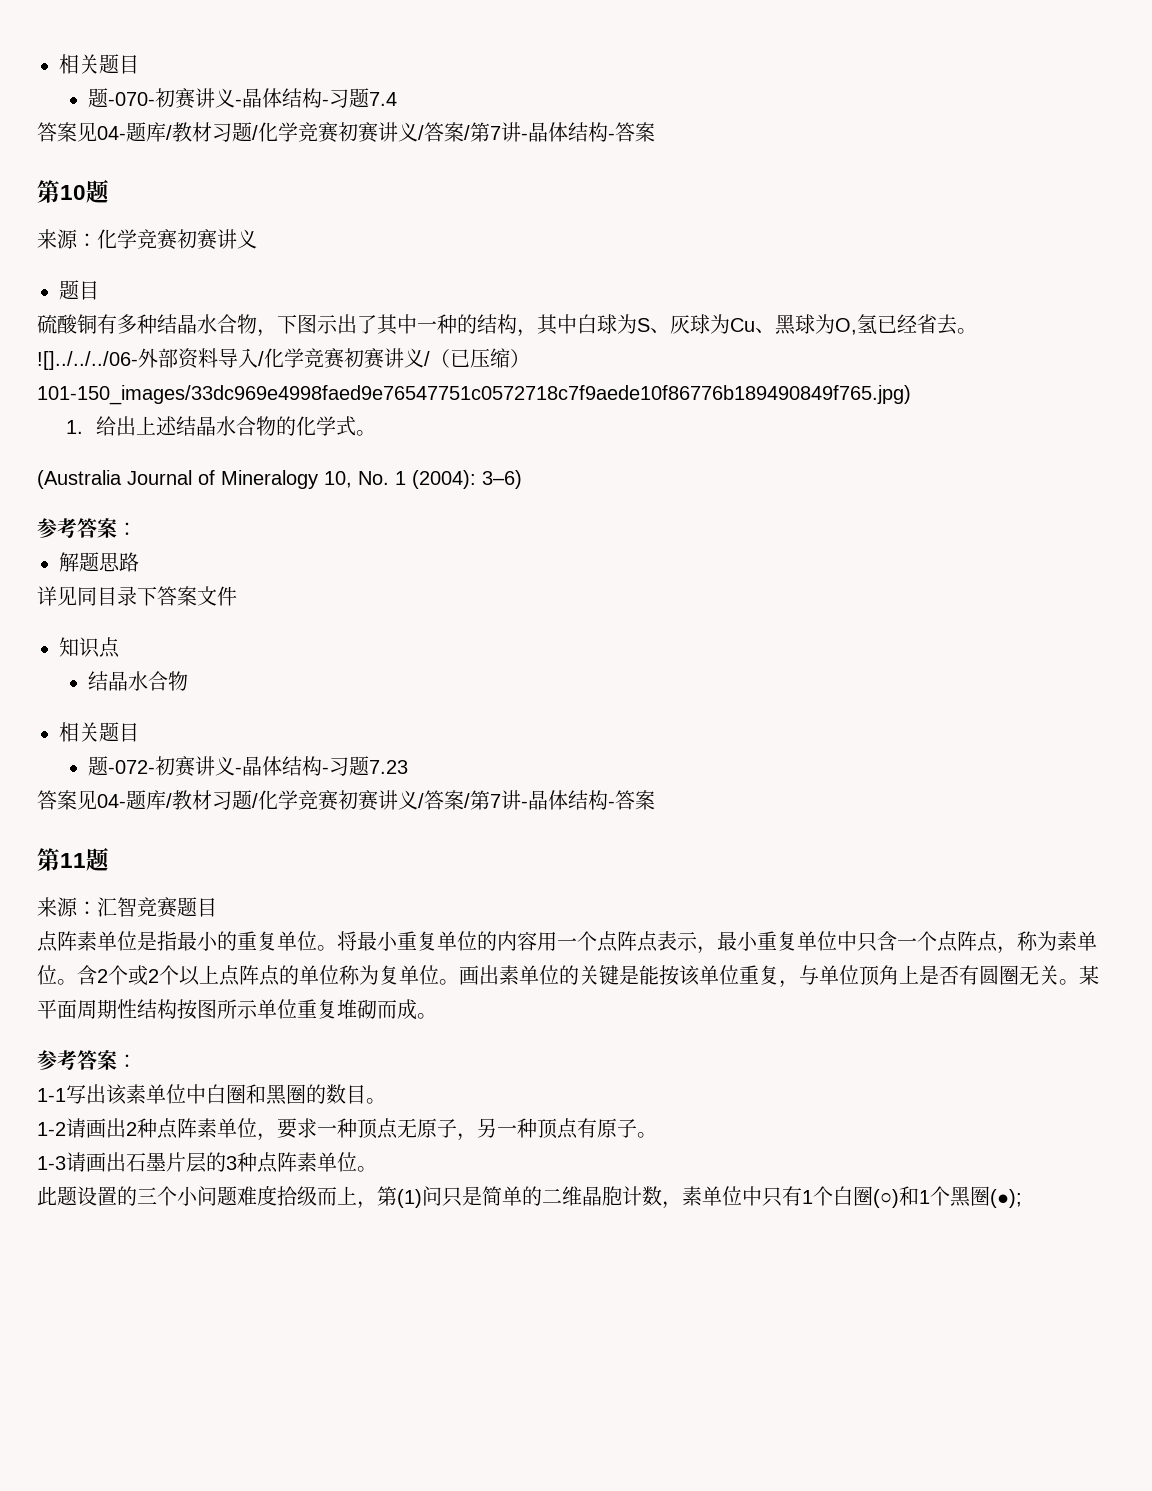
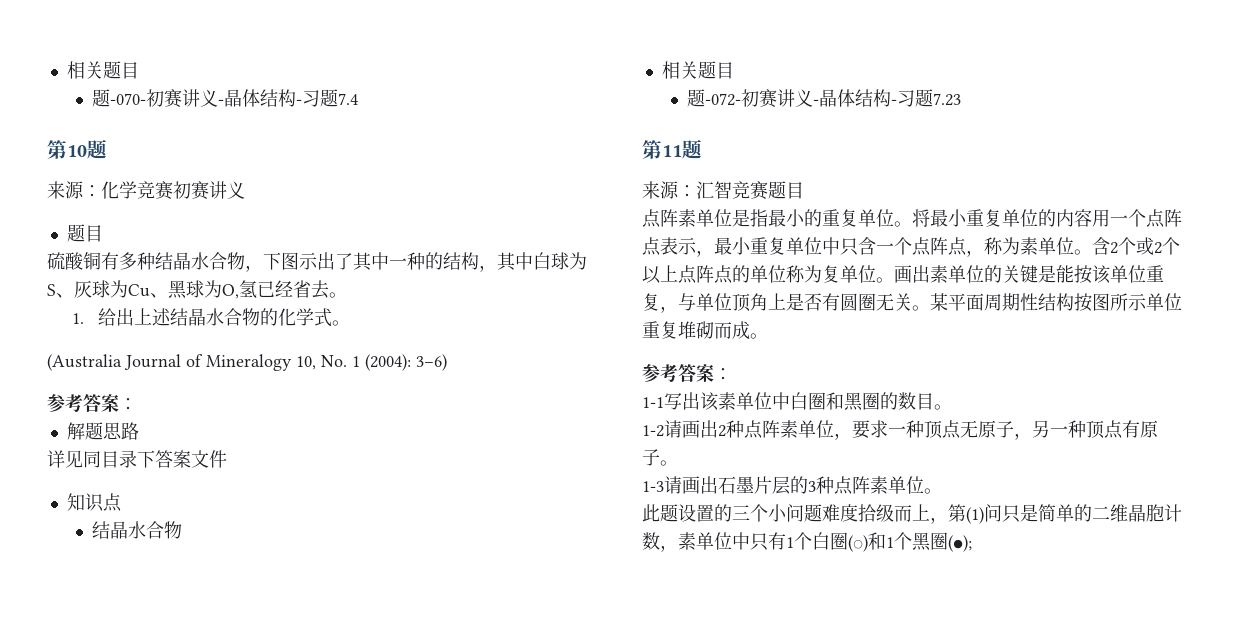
[37,122,655,143] // 答案见04-题库/教材习题/化学竞赛初赛讲义/答案/第7讲-晶体结构-答案 -> (359, 99) none
[37,348,530,370] [37,385,911,405] // ![]../../../06-外部资料导入/化学竞赛初赛讲义/（已压缩）101-150_images/33dc969e4998faed9e76547751c0572718c7f9aede10f86776b189490849f765.jpg) -> (347, 295) none
[37,790,655,811] // 答案见04-题库/教材习题/化学竞赛初赛讲义/答案/第7讲-晶体结构-答案 -> (962, 99) none

